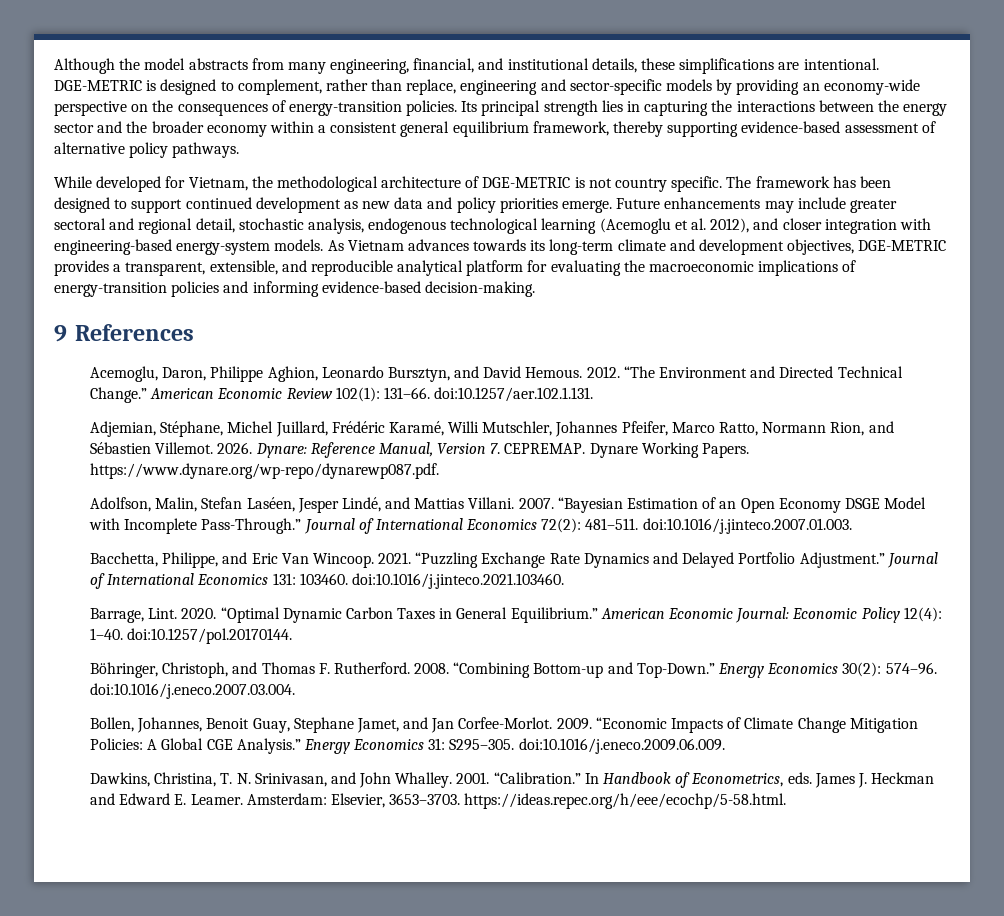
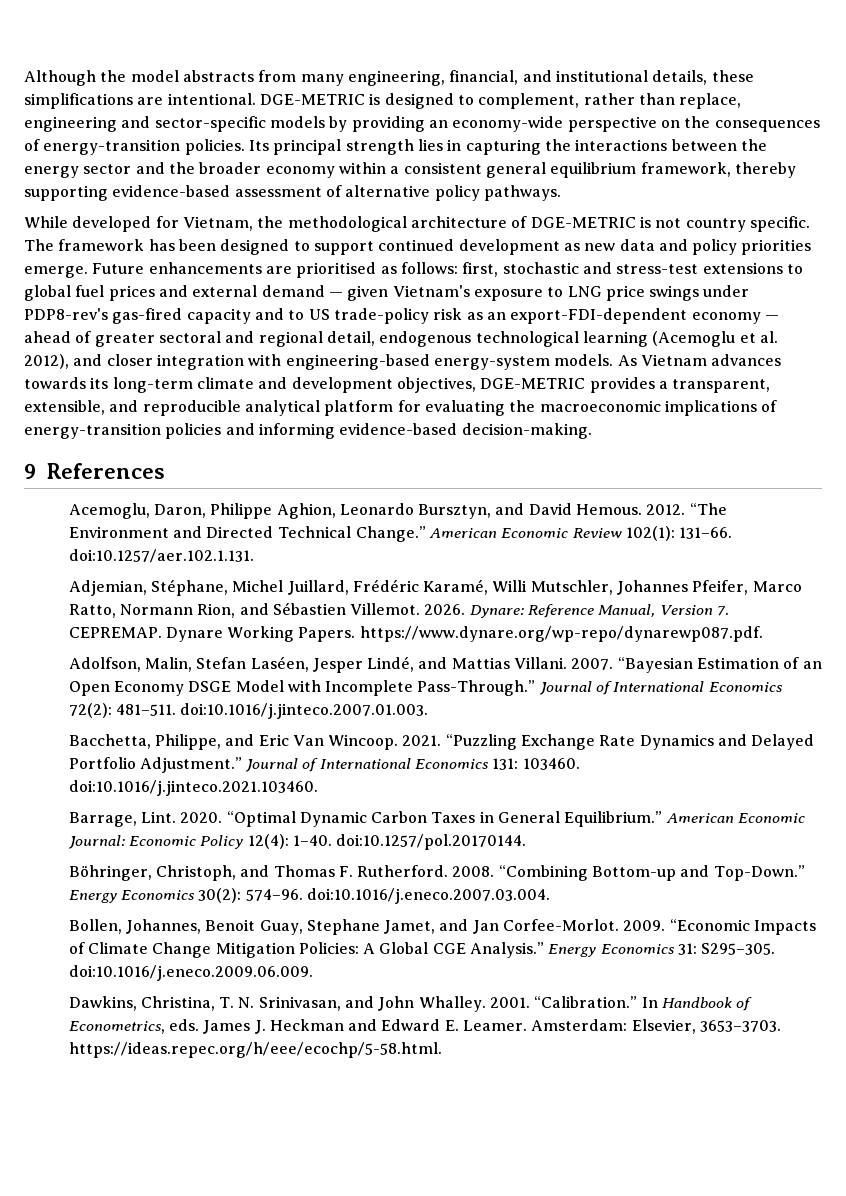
[764,197,846,213] may include -> [265,262,803,278] [24,285,750,301] [24,308,779,324] [24,331,92,343] are prioritised as follows: first, stochastic and stress-test extensions to global fuel prices and external demand — given Vietnam's exposure to LNG price swings under PDP8-rev's gas-fired capacity and to US trade-policy risk as an export-FDI-dependent economy — ahead of
[238,218,364,234] stochastic analysis, -> (375, 338) none

